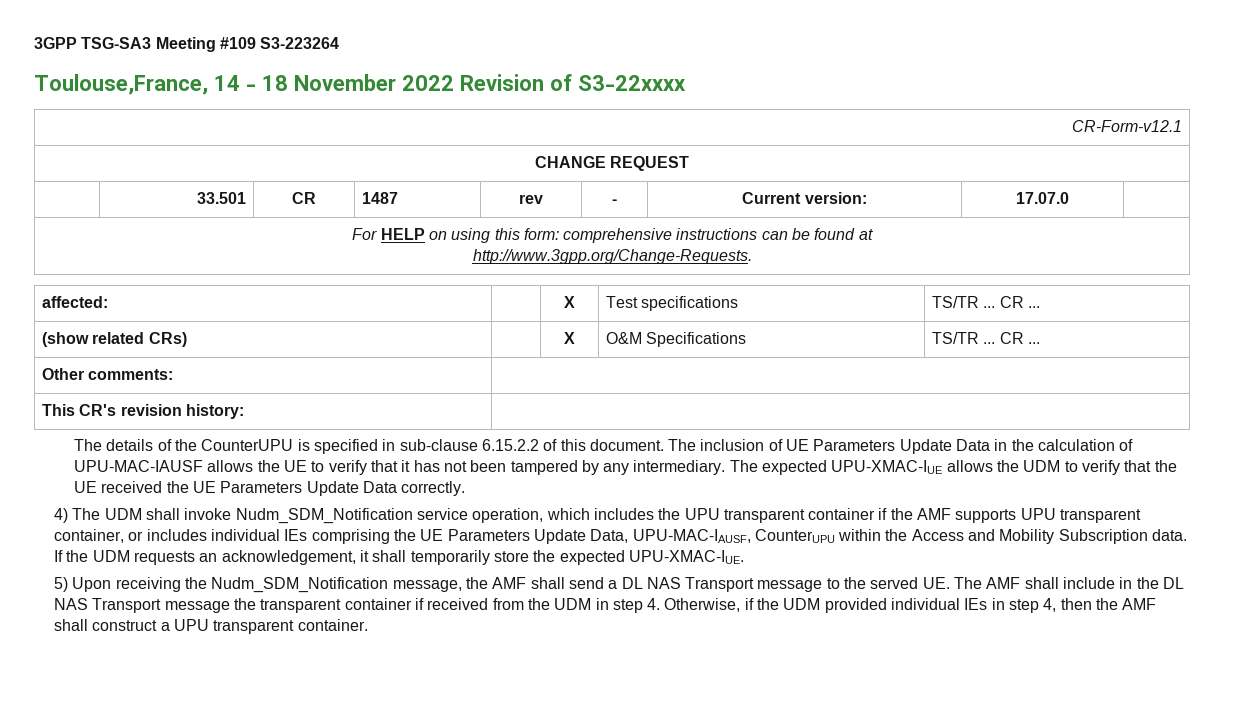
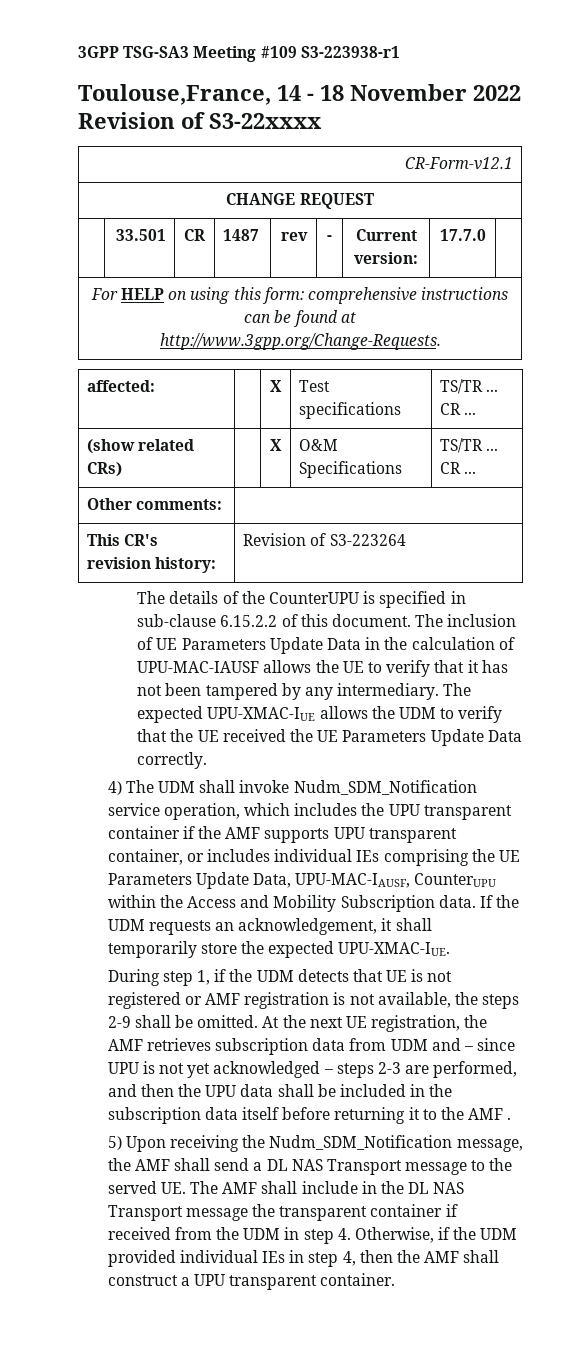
[260,37,340,49] S3-223264 -> [300,46,400,58] S3-223938-r1
[1016,192,1069,204] 17.07.0 -> [439,229,486,241] 17.7.0
(245, 411) none -> [243,533,406,546] Revision of S3-223264
(744, 557) none -> [107,969,453,986] [107,992,520,1009] [107,1015,488,1032] [107,1038,516,1055] [107,1061,518,1078] [107,1084,453,1097] [107,1107,512,1124] // During step 1, if the UDM detects that UE is not registered or AMF registration is not available, the steps 2-9 shall be omitted. At the next UE registration, the AMF retrieves subscription data from UDM and – since UPU is not yet acknowledged – steps 2-3 are performed, and then the UPU data shall be included in the subscription data itself before returning it to the AMF .

